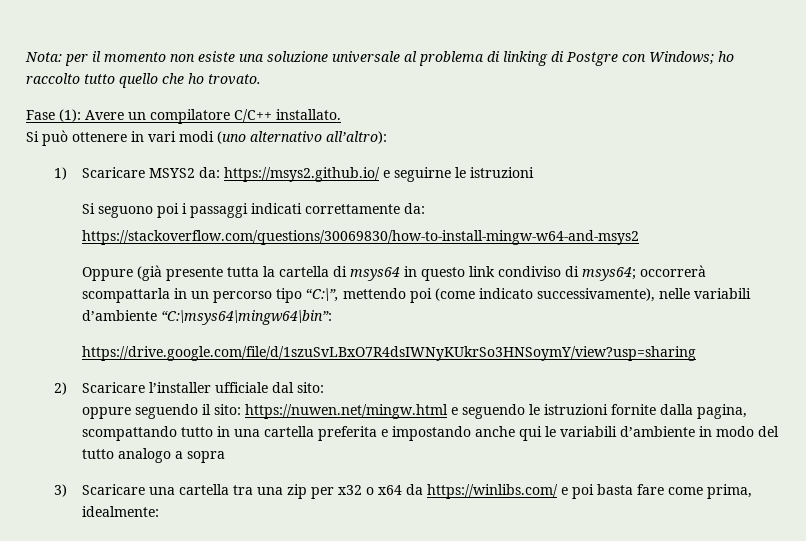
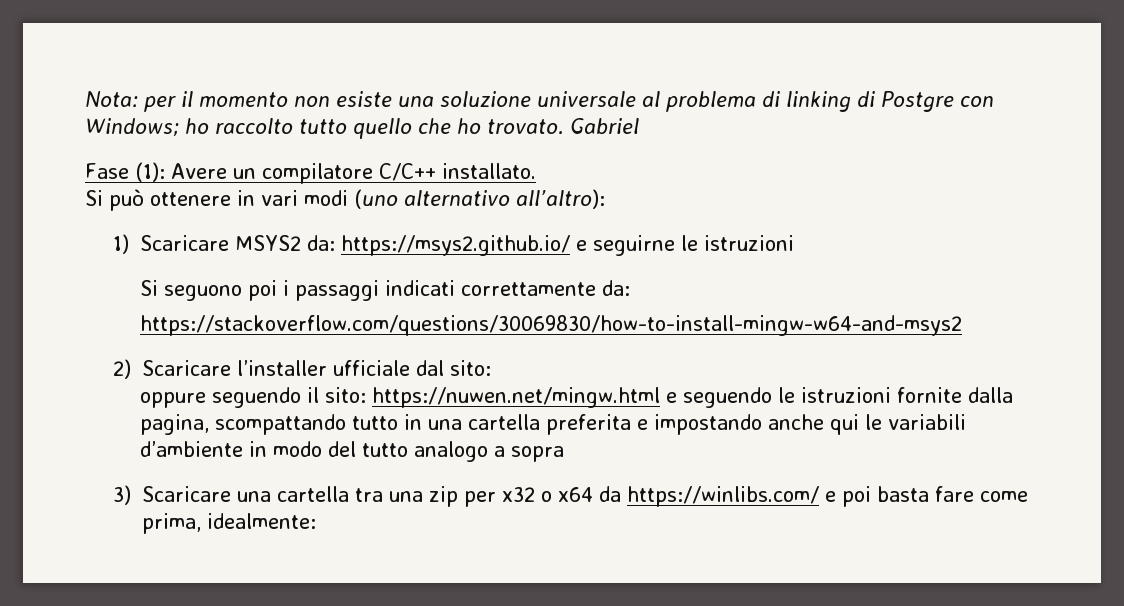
(261, 79) none -> [570,118,639,134] Gabriel
[81,265,706,281] [81,288,751,303] [81,310,332,325] [81,346,696,361] // Oppure (già presente tutta la cartella di msys64 in questo link condiviso di msys64; occorrerà scompattarla in un percorso tipo “C:\”, mettendo poi (come indicato successivamente), nelle variabili d’ambiente “C:\msys64\mingw64\bin”: // https://drive.google.com/file/d/1szuSvLBxO7R4dsIWNyKUkrSo3HNSoymY/view?usp=sharing -> (963, 325) none

